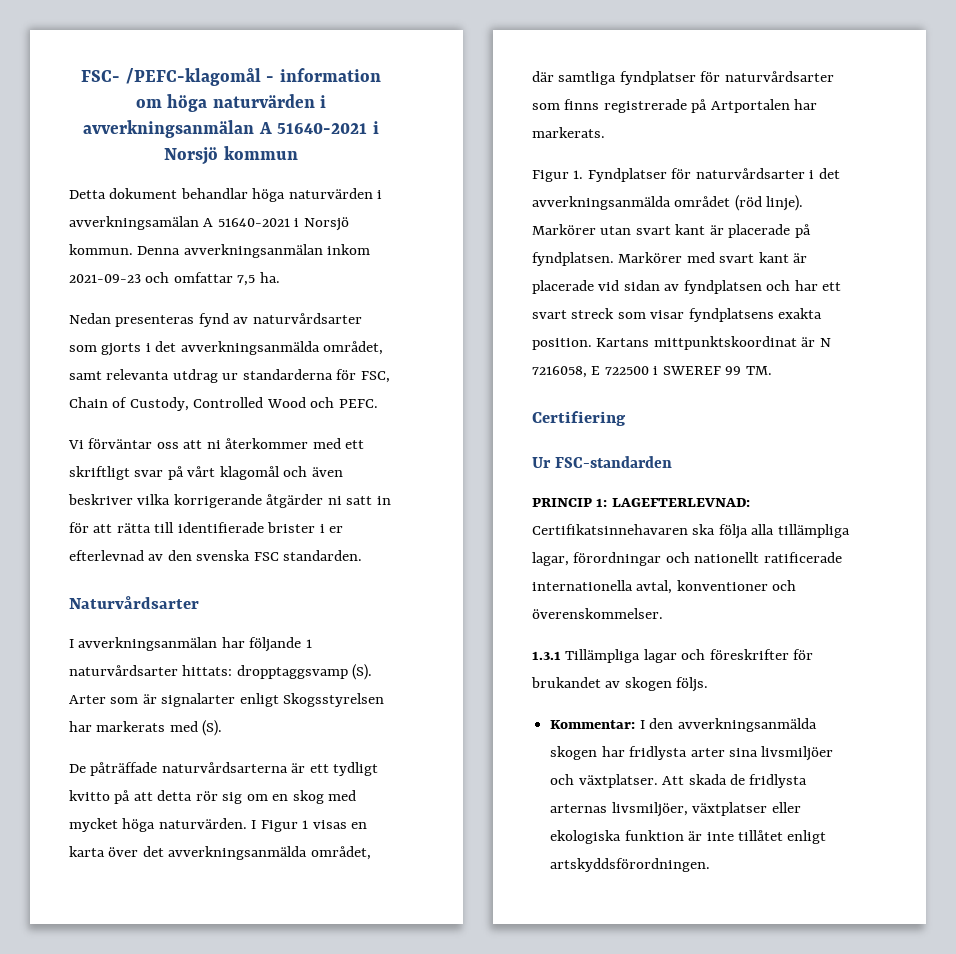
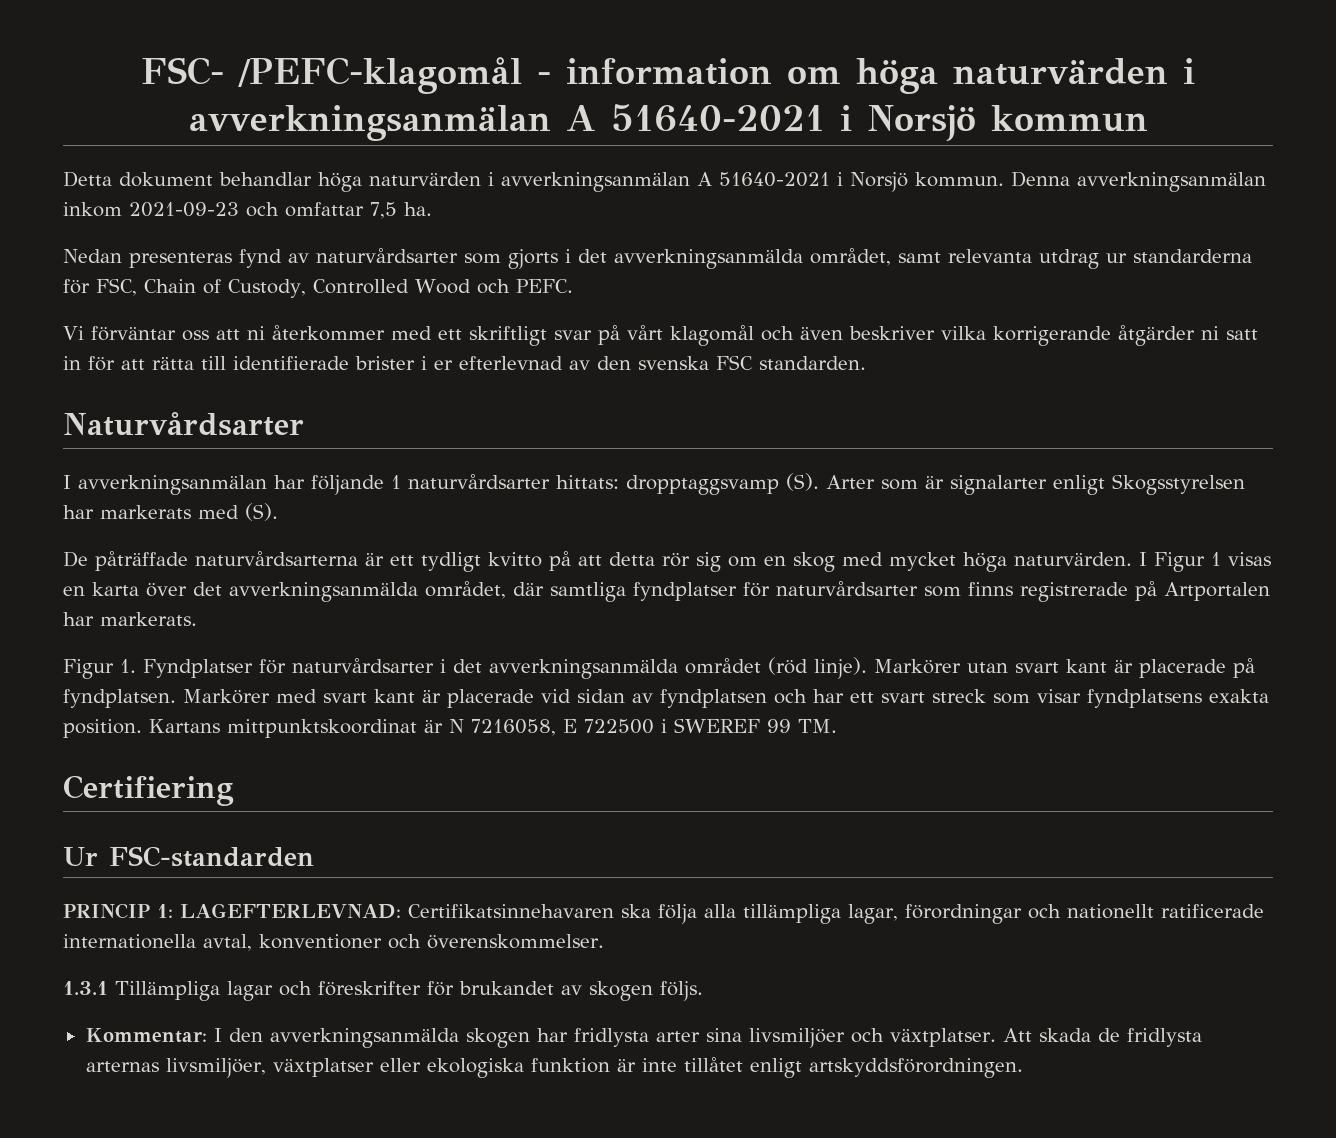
[69,216,199,230] avverkningsamälan -> [501,172,690,192] avverkningsanmälan

